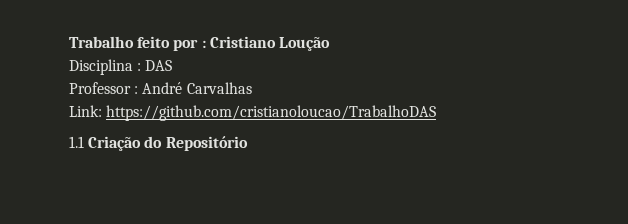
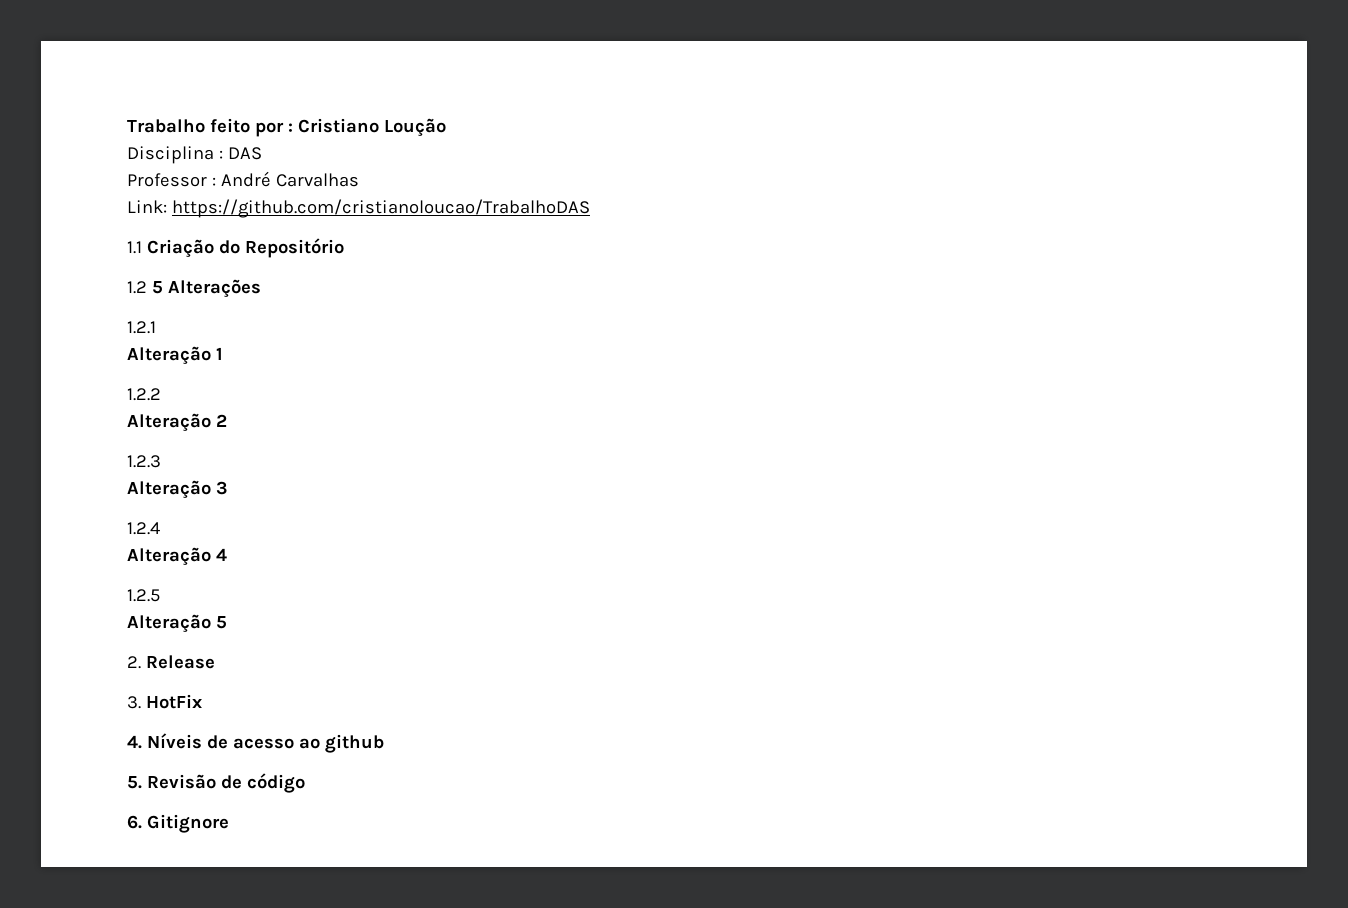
(248, 143) none -> [127,279,261,298] [127,321,156,334] [127,346,223,365] [127,388,161,401] [127,413,227,432] [127,455,161,468] [127,480,228,499] [127,522,160,535] [127,547,227,566] [127,589,160,602] [127,614,227,633] [127,655,215,669] [127,694,202,709] [127,733,384,753] [127,773,305,793] [127,814,229,833] // 1.2 5 Alterações // 1.2.1 // Alteração 1 // 1.2.2 // Alteração 2 // 1.2.3 // Alteração 3 // 1.2.4 // Alteração 4 // 1.2.5 // Alteração 5 // 2. Release // 3. HotFix // 4. Níveis de acesso ao github // 5. Revisão de código // 6. Gitignore

